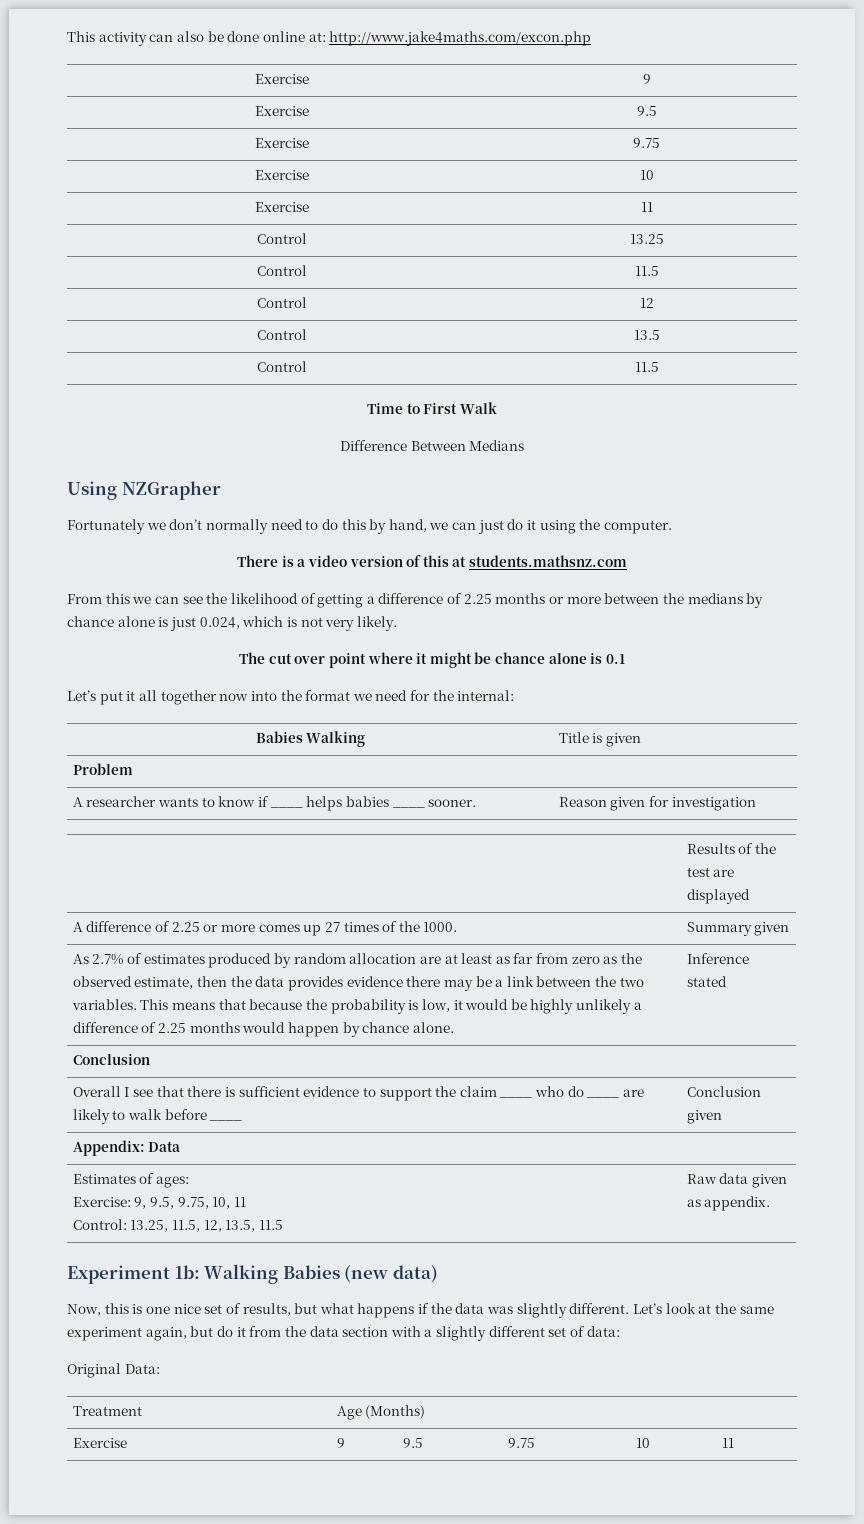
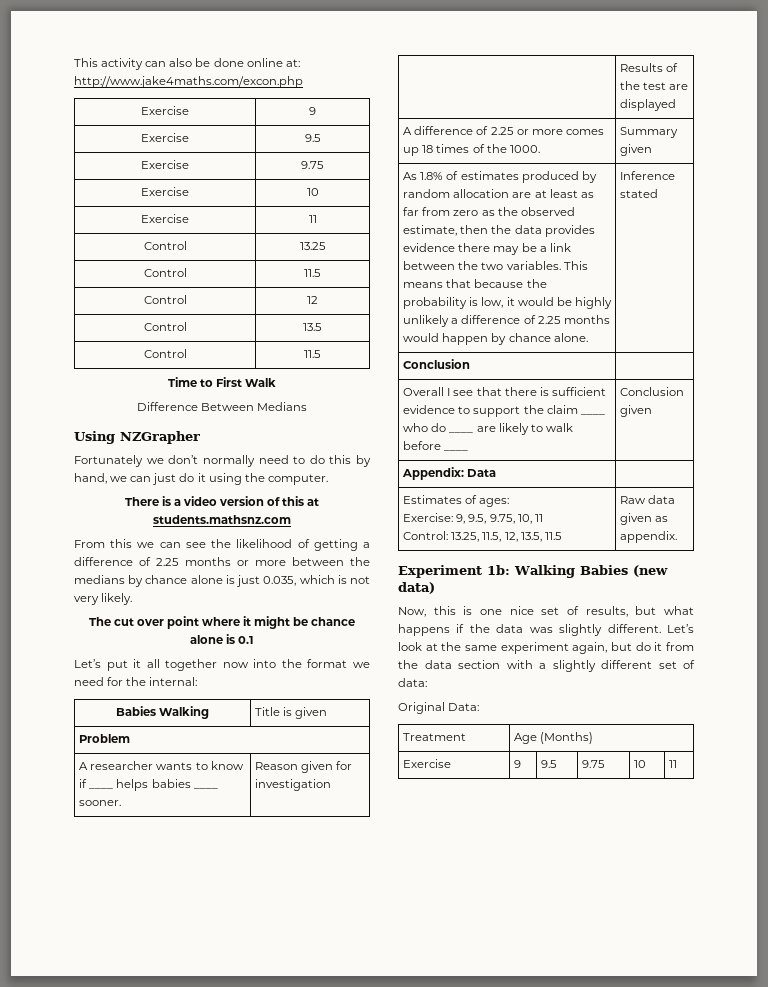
[199,617,240,629] 0.024, -> [263,576,297,586] 0.035,
[324,922,340,932] 27 -> [422,145,434,153] 18
[92,954,124,965] 2.7% -> [420,172,444,180] 1.8%

